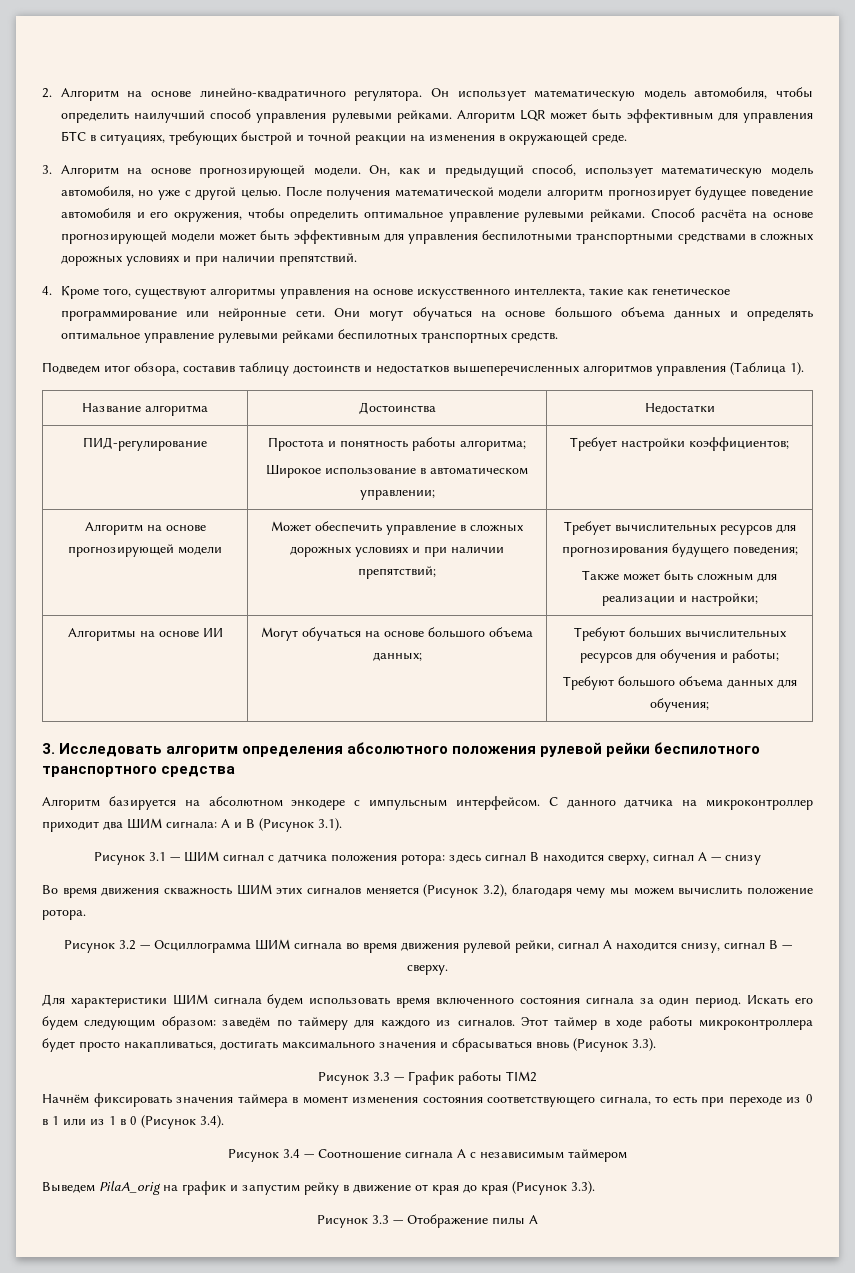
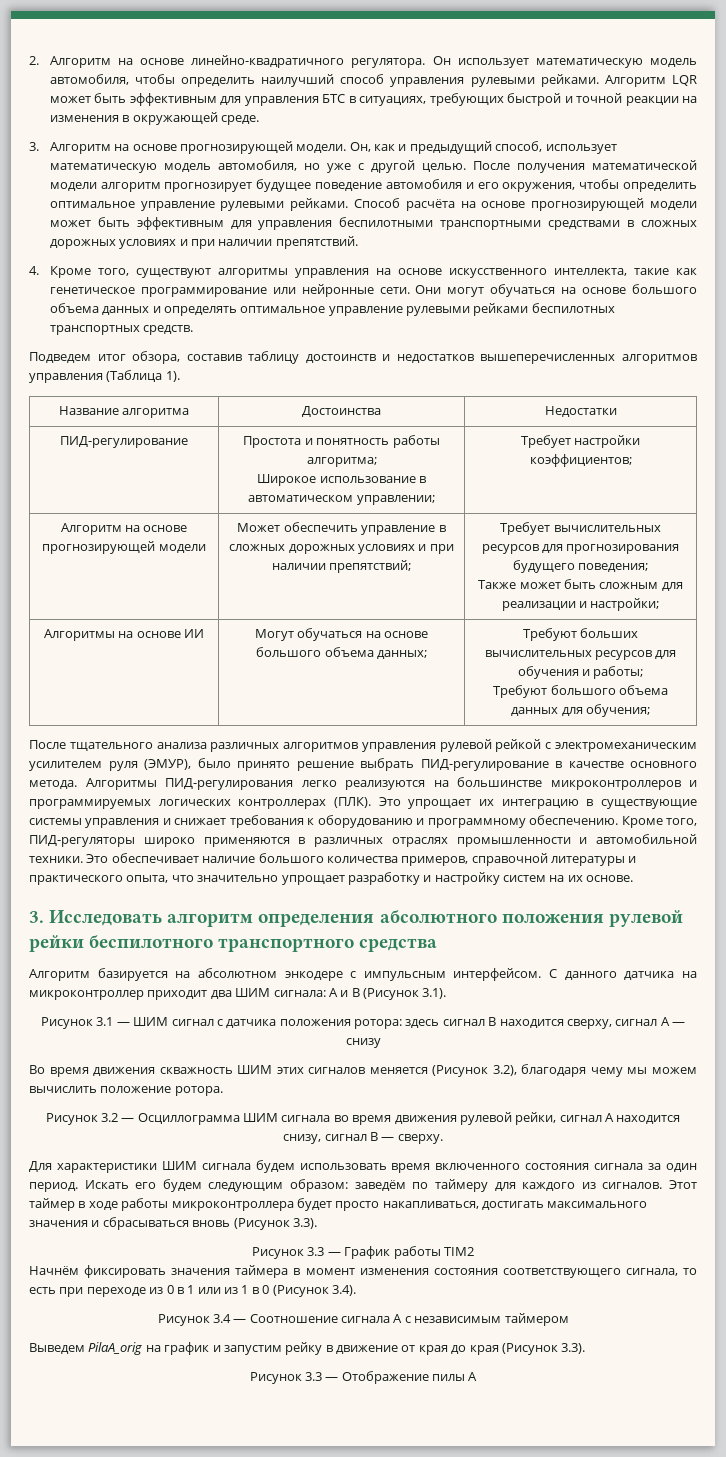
(709, 705) none -> [29,739,697,752] [29,758,697,771] [29,777,697,790] [29,797,697,809] [29,815,697,828] [29,834,697,847] [29,853,637,866] [29,872,634,885] // После тщательного анализа различных алгоритмов управления рулевой рейкой с электромеханическим усилителем руля (ЭМУР), было принято решение выбрать ПИД-регулирование в качестве основного метода. Алгоритмы ПИД-регулирования легко реализуются на большинстве микроконтроллеров и программируемых логических контроллерах (ПЛК). Это упрощает их интеграцию в существующие системы управления и снижает требования к оборудованию и программному обеспечению. Кроме того, ПИД-регуляторы широко применяются в различных отраслях промышленности и автомобильной техники. Это обеспечивает наличие большого количества примеров, справочной литературы и практического опыта, что значительно упрощает разработку и настройку систем на их основе.

